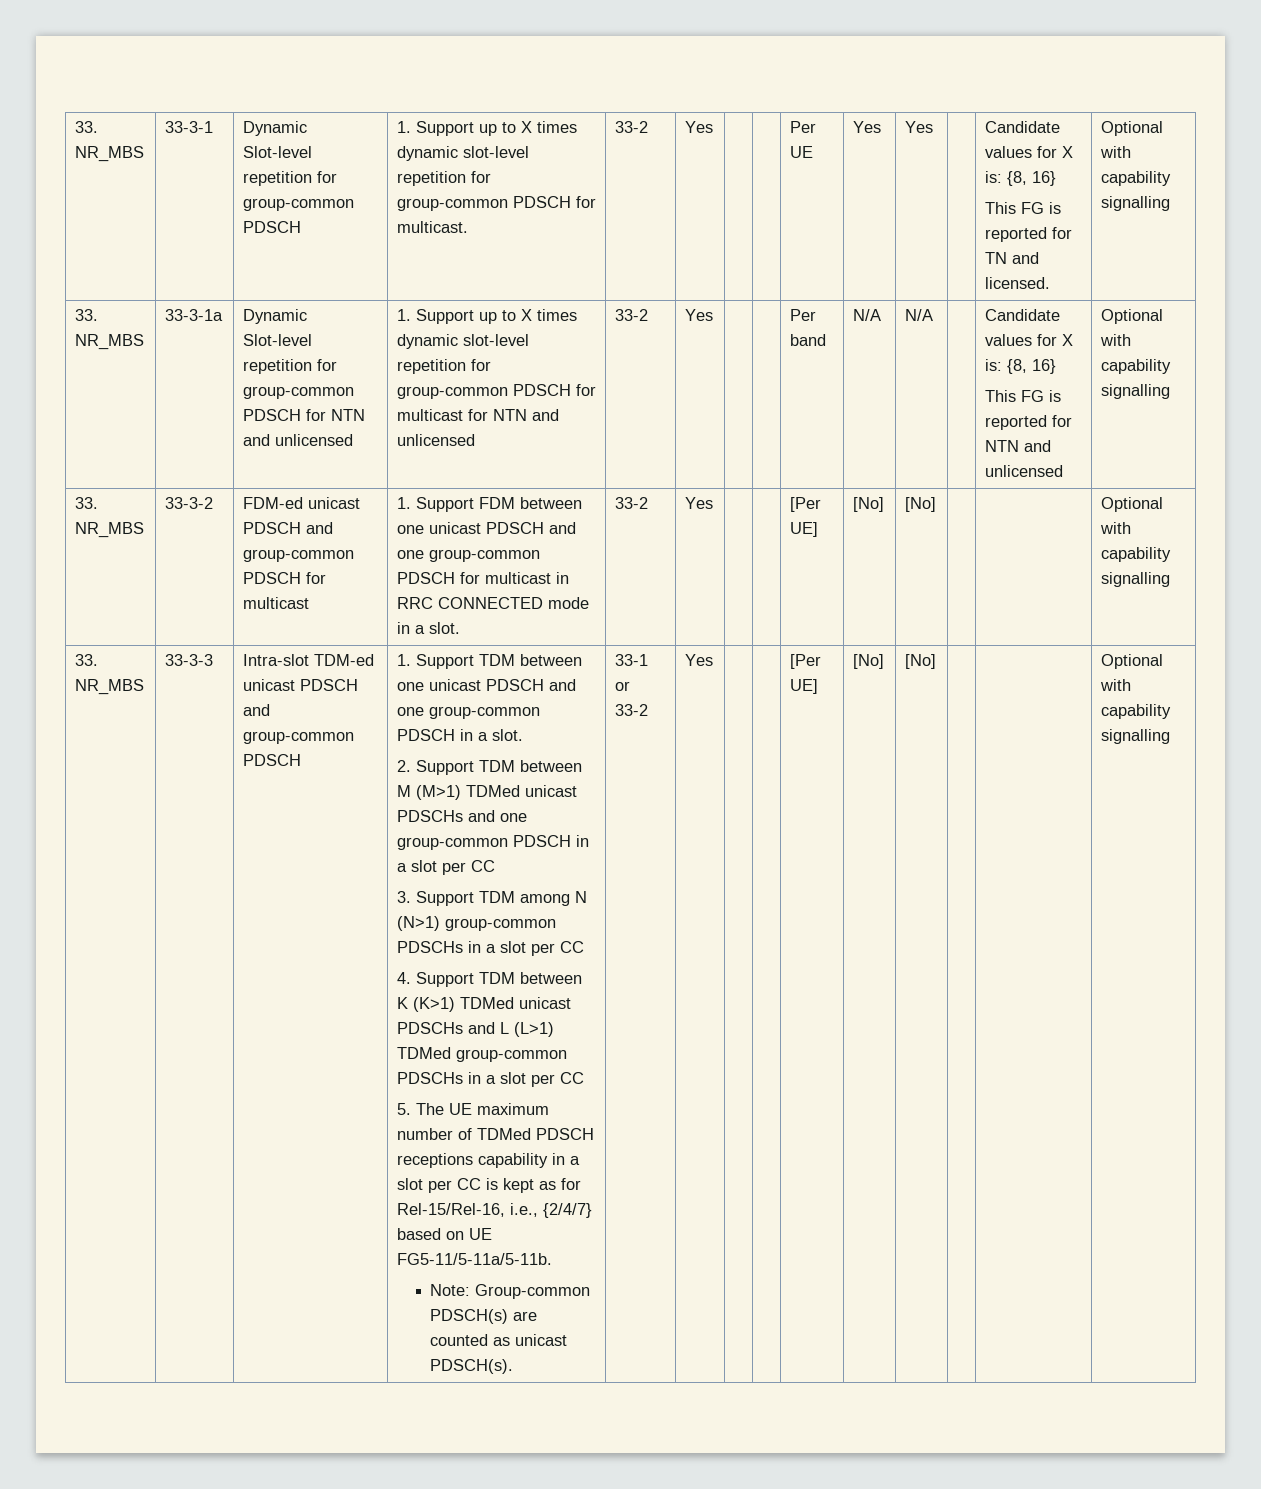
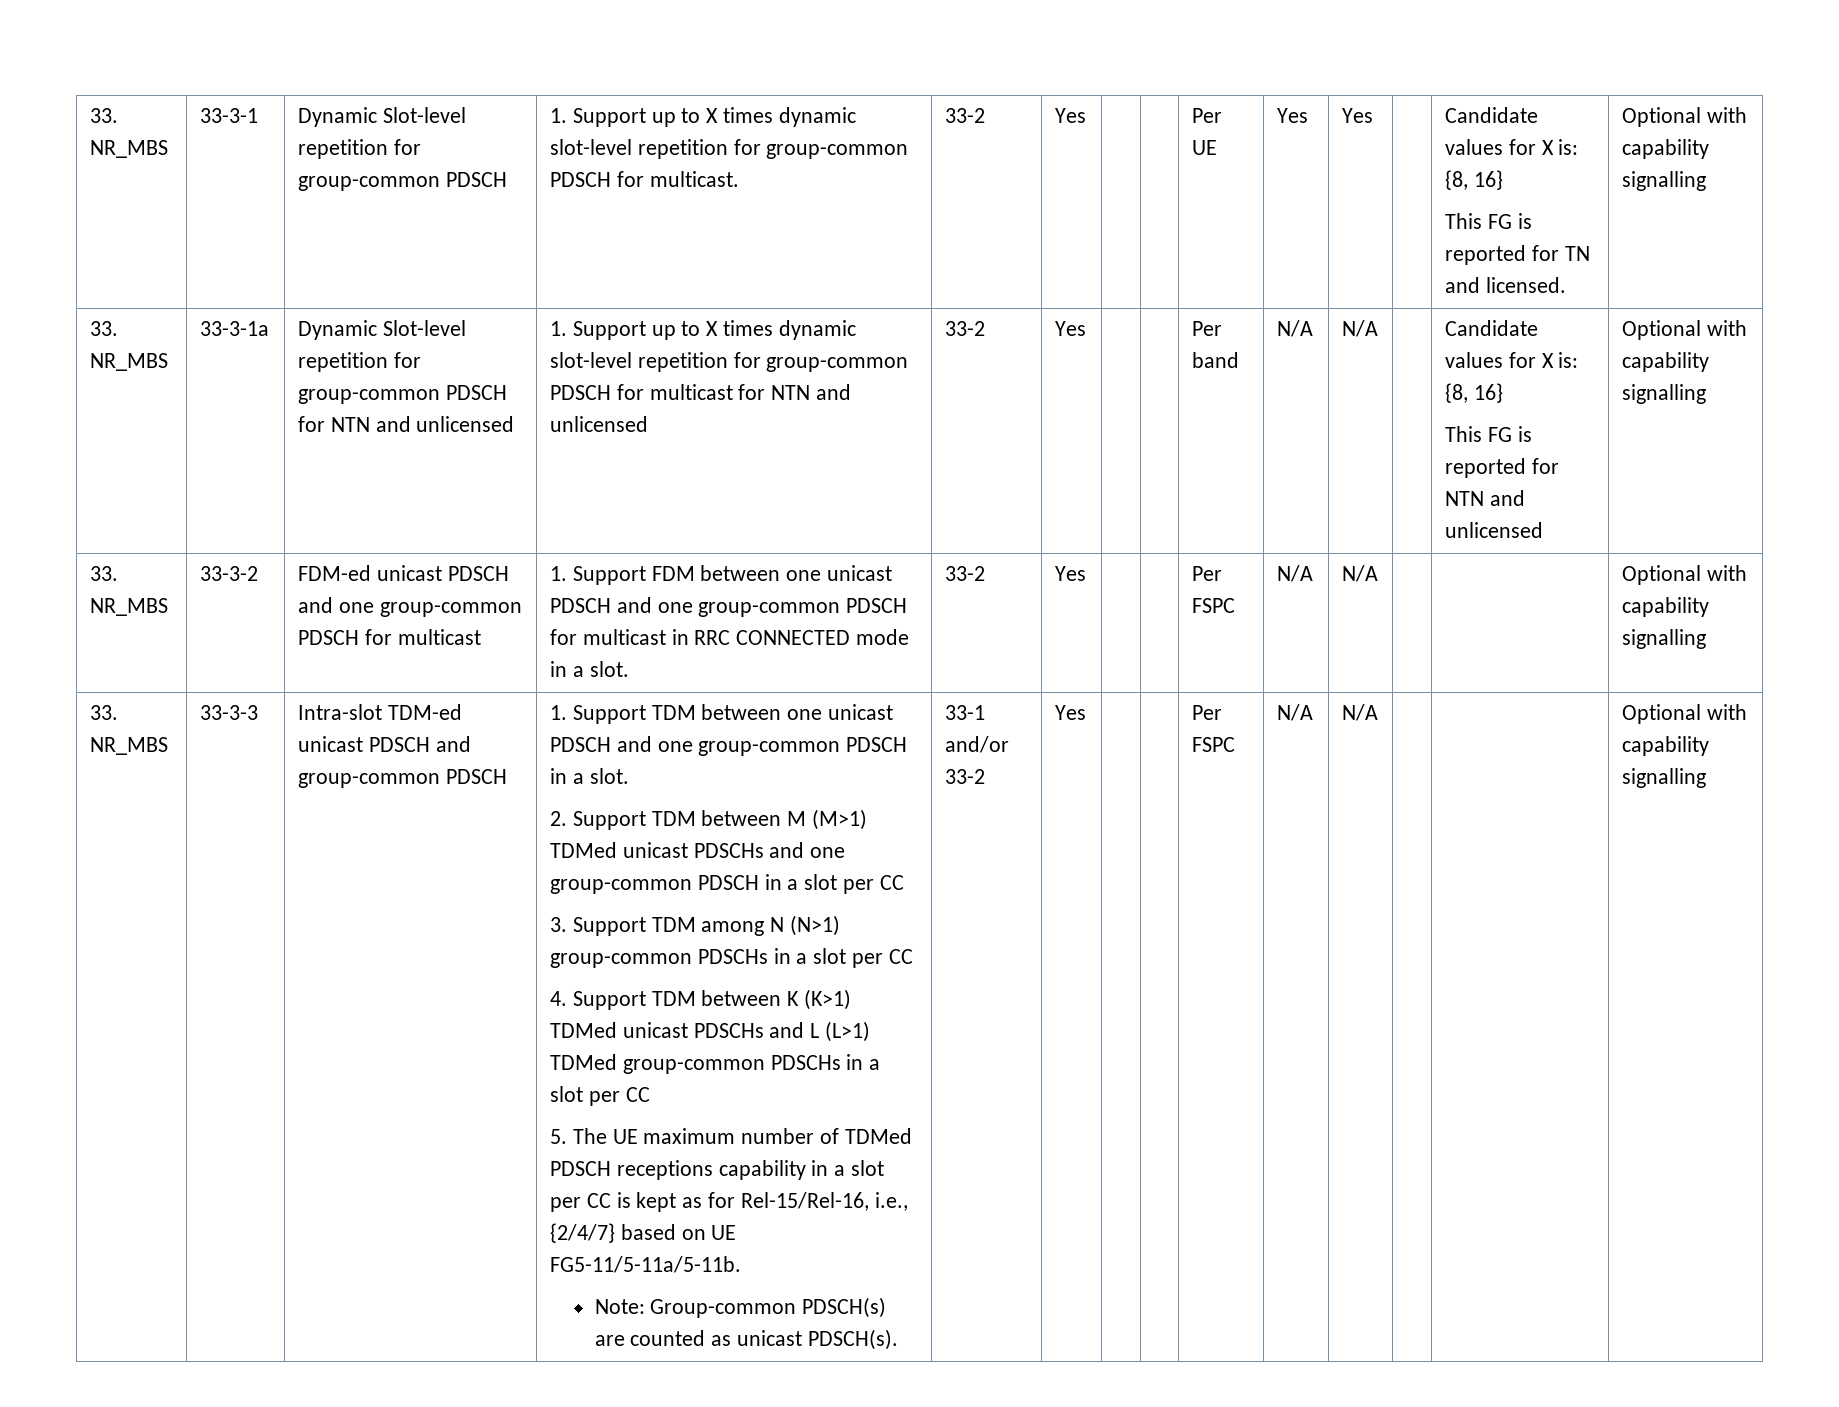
(333, 528) none -> [338,602,374,613] one
[789,497,821,512] [789,522,818,537] [852,497,884,512] [904,497,936,512] [Per UE] | [No] | [No] -> [1191,566,1222,581] [1191,598,1235,613] [1276,565,1313,582] [1341,565,1378,582] Per FSPC | N/A | N/A
[614,681,630,691] [614,704,648,716] [684,654,713,666] [789,654,821,669] [789,679,818,694] [852,654,884,669] [904,654,936,669] or 33-2 | Yes | | | [Per UE] | [No] | [No] -> [944,736,1009,753] [944,769,985,784] [1054,705,1086,720] [1191,705,1222,720] [1191,737,1235,752] [1276,704,1313,721] [1341,704,1378,721] and/or 33-2 | Yes | | | Per FSPC | N/A | N/A

